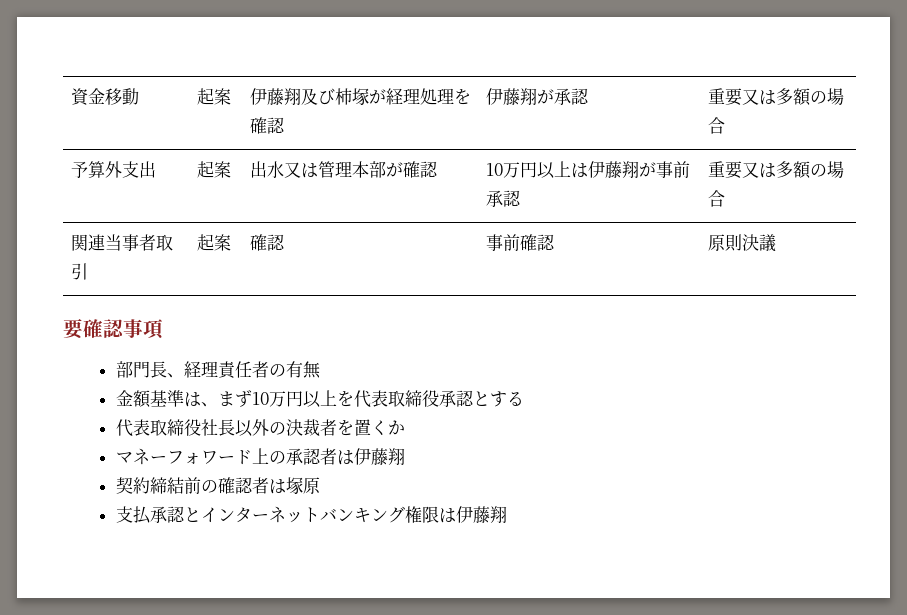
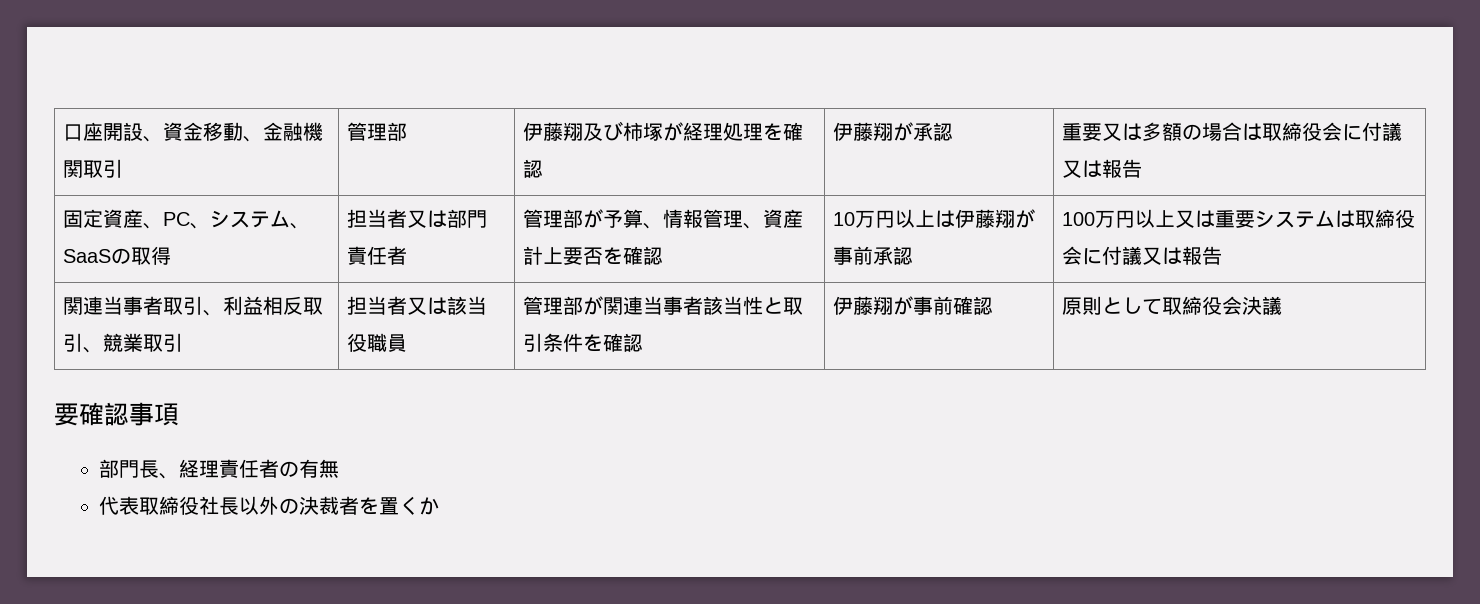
(70, 97) none -> [62,122,163,142] 口座開設、
[196,88,231,105] | 起案 -> [242,122,323,142] [62,159,123,178] [346,122,407,141] 、金融機関取引 | 管理部
[70,161,156,178] [196,161,231,178] [249,161,403,178] // 予算外支出 | 起案 | 出水又は管理本部が -> [1241,122,1402,141] [1061,159,1142,178] [62,209,310,229] [62,246,171,265] [346,209,487,228] [346,246,407,265] [522,209,803,229] [522,246,623,265] は取締役会に付議又は報告 // 固定資産、PC、システム、SaaSの取得 | 担当者又は部門責任者 | 管理部が予算、情報管理、資産計上要否を
[707,161,844,179] [707,190,725,207] [70,234,173,251] [70,263,88,280] [196,234,231,251] [249,234,285,251] 重要又は多額の場合 // 関連当事者取引 | 起案 | 確認 | -> [1061,209,1415,228] [1061,246,1222,265] [62,296,323,316] [62,333,183,353] [346,296,487,315] [346,333,407,352] [522,296,803,315] [522,333,643,352] [832,296,913,315] 100万円以上又は重要システムは取締役会に付議又は報告 // 関連当事者取引、利益相反取引、競業取引 | 担当者又は該当役職員 | 管理部が関連当事者該当性と取引条件を確認 | 伊藤翔が
(742, 243) none -> [1101,296,1242,315] として取締役会
[115,390,524,408] // 金額基準は、まず10万円以上を代表取締役承認とする -> (339, 468) none
[115,448,405,466] [115,477,320,494] [115,506,507,524] // マネーフォワード上の承認者は伊藤翔 // 契約締結前の確認者は塚原 // 支払承認とインターネットバンキング権限は伊藤翔 -> (439, 506) none

